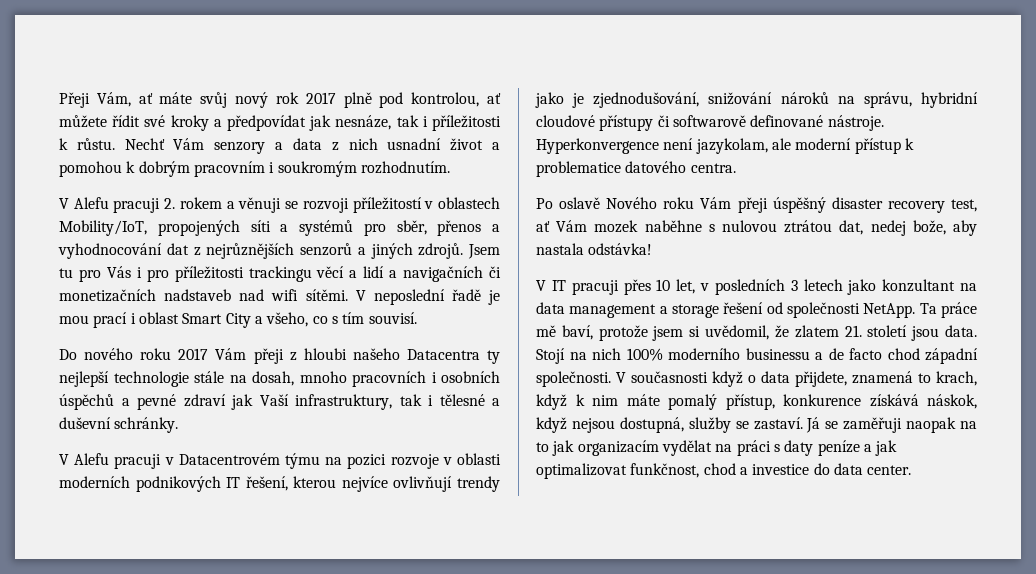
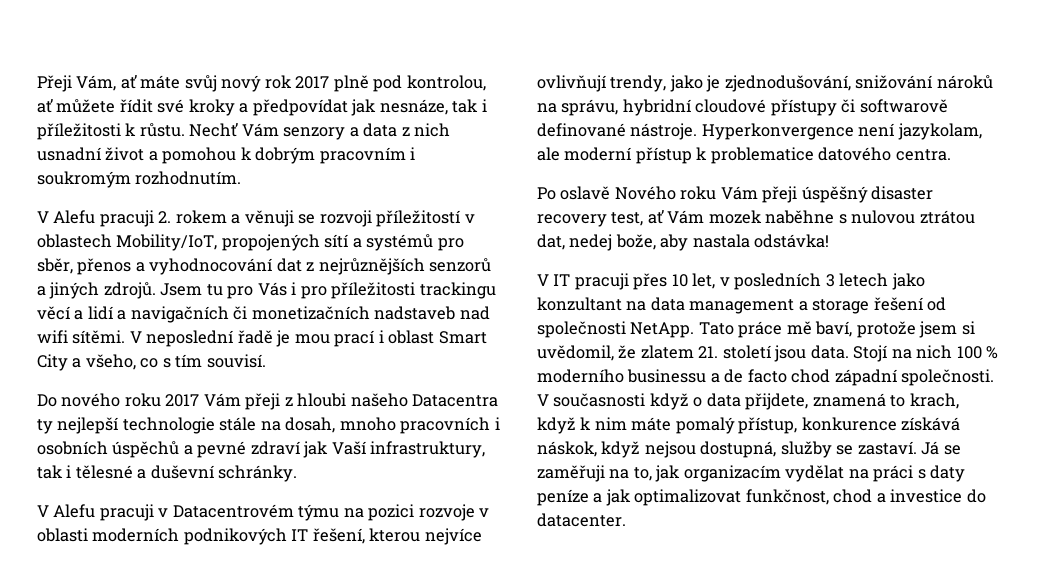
[250,220,271,232] síti -> [324,234,350,248] sítí
[457,476,500,492] trendy -> [610,75,667,92] trendy,
[919,303,937,314] Ta -> [698,322,734,335] Tato
[626,348,663,361] 100% -> [956,346,999,359] 100 %
[906,417,977,433] [536,442,549,452] naopak na to -> [609,467,652,481] na to,
[833,463,912,475] data center. -> [537,513,626,527] datacenter.

